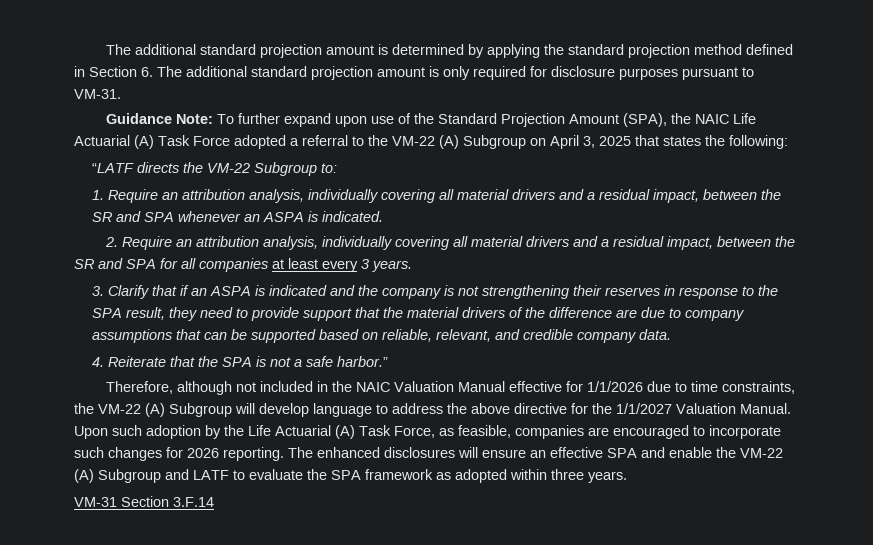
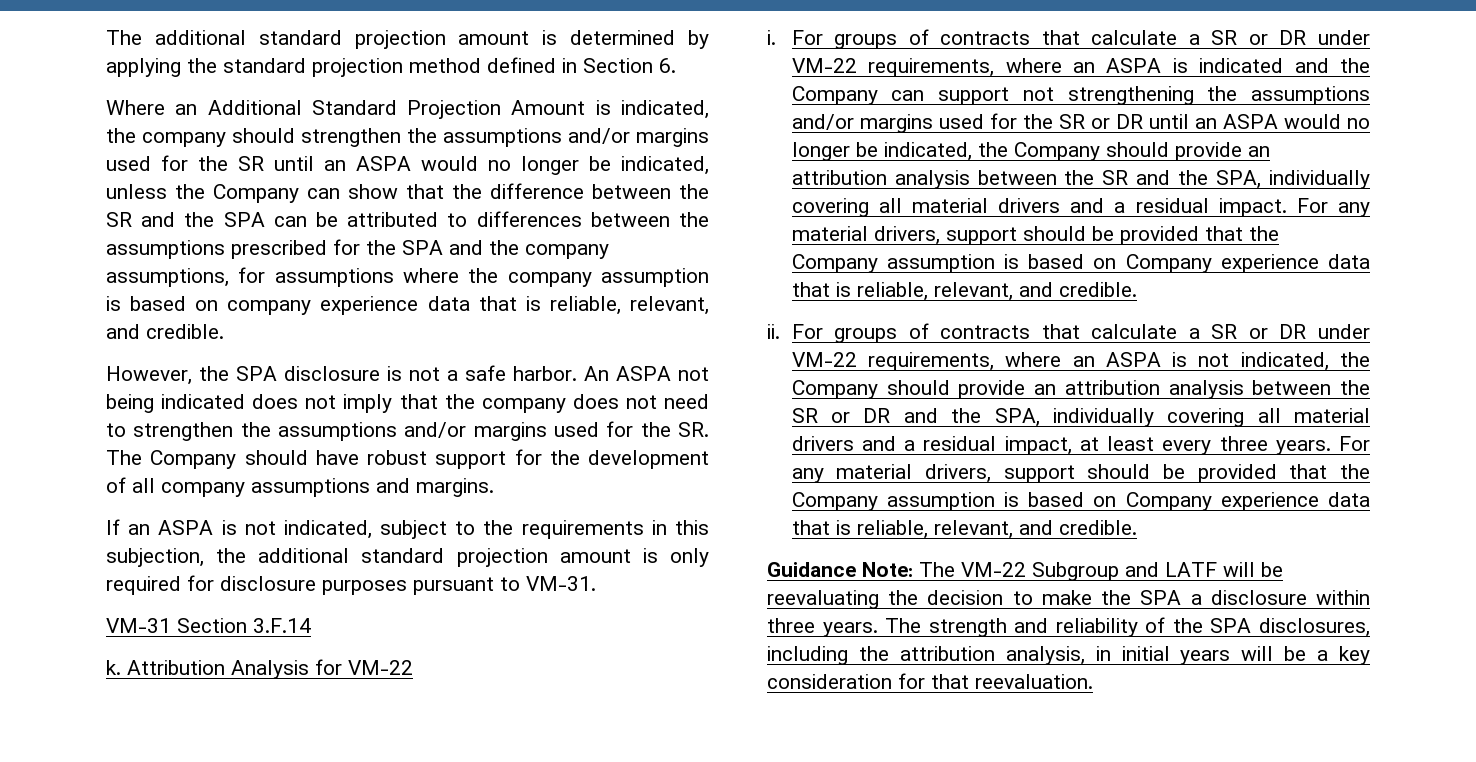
[157,66,182,77] The -> [106,100,709,119] [106,128,709,147] [106,155,709,175] [106,183,709,203] [106,211,709,227] [106,239,609,259] [106,267,709,287] [106,296,709,315] [106,324,224,339] [106,365,709,385] [106,394,710,413] [106,421,709,441] [106,449,709,469] [106,477,494,497] [106,519,709,539] [106,548,247,567] // Where an Additional Standard Projection Amount is indicated, the company should strengthen the assumptions and/or margins used for the SR until an ASPA would no longer be indicated, unless the Company can show that the difference between the SR and the SPA can be attributed to differences between the assumptions prescribed for the SPA and the company assumptions, for assumptions where the company assumption is based on company experience data that is reliable, relevant, and credible. // However, the SPA disclosure is not a safe harbor. An ASPA not being indicated does not imply that the company does not need to strengthen the assumptions and/or margins used for the SR. The Company should have robust support for the development of all company assumptions and margins. // If an ASPA is not indicated, subject to the requirements in this subjection, the
[105,113,756,127] [74,135,788,149] [91,162,337,176] [91,189,781,203] [91,211,383,222] [104,236,795,250] [74,258,268,272] Guidance Note: To further expand upon use of the Standard Projection Amount (SPA), the NAIC Life Actuarial (A) Task Force adopted a referral to the VM-22 (A) Subgroup on April 3, 2025 that states the following: // “LATF directs the VM-22 Subgroup to: // 1. Require an attribution analysis, individually covering all material drivers and a residual impact, between the SR and SPA whenever an ASPA is indicated. // 2. Require an attribution analysis, individually covering all material drivers and a residual impact, between the SR and SPA for all companies -> [106,618,311,633] [106,659,413,679] [767,29,1370,49] [791,58,1370,77] [791,86,1370,105] [791,113,1371,133] [791,142,1270,161] [791,170,1370,189] [791,198,1370,217] [791,226,1279,245] [791,254,1370,273] [791,282,1137,301] [767,323,1370,343] [791,352,1370,371] [791,380,1370,399] [791,408,1370,427] [791,436,1072,455] VM-31 Section 3.F.14 // k. Attribution Analysis for VM-22 // i. For groups of contracts that calculate a SR or DR under VM-22 requirements, where an ASPA is indicated and the Company can support not strengthening the assumptions and/or margins used for the SR or DR until an ASPA would no longer be indicated, the Company should provide an attribution analysis between the SR and the SPA, individually covering all material drivers and a residual impact. For any material drivers, support should be provided that the Company assumption is based on Company experience data that is reliable, relevant, and credible. // ii. For groups of contracts that calculate a SR or DR under VM-22 requirements, where an ASPA is not indicated, the Company should provide an attribution analysis between the SR or DR and the SPA, individually covering all material drivers and a residual impact,
[361,259,412,272] [91,285,778,299] [91,307,744,321] [91,329,671,343] [91,356,388,367] [105,381,795,395] [74,403,791,417] [74,425,781,439] [74,447,783,461] [74,469,627,483] [74,496,214,507] 3 years. // 3. Clarify that if an ASPA is indicated and the company is not strengthening their reserves in response to the SPA result, they need to provide support that the material drivers of the difference are due to company assumptions that can be supported based on reliable, relevant, and credible company data. // 4. Reiterate that the SPA is not a safe harbor.” // Therefore, although not included in the NAIC Valuation Manual effective for 1/1/2026 due to time constraints, the VM-22 (A) Subgroup will develop language to address the above directive for the 1/1/2027 Valuation Manual. Upon such adoption by the Life Actuarial (A) Task Force, as feasible, companies are encouraged to incorporate such changes for 2026 reporting. The enhanced disclosures will ensure an effective SPA and enable the VM-22 (A) Subgroup and LATF to evaluate the SPA framework as adopted within three years. // VM-31 Section 3.F.14 -> [1219,436,1370,455] [791,464,1370,483] [791,492,1370,511] [791,520,1137,539] [767,562,1283,581] [767,590,1370,609] [767,617,1370,637] [767,646,1370,665] [767,673,1093,689] three years. For any material drivers, support should be provided that the Company assumption is based on Company experience data that is reliable, relevant, and credible. // Guidance Note: The VM-22 Subgroup and LATF will be reevaluating the decision to make the SPA a disclosure within three years. The strength and reliability of the SPA disclosures, including the attribution analysis, in initial years will be a key consideration for that reevaluation.

